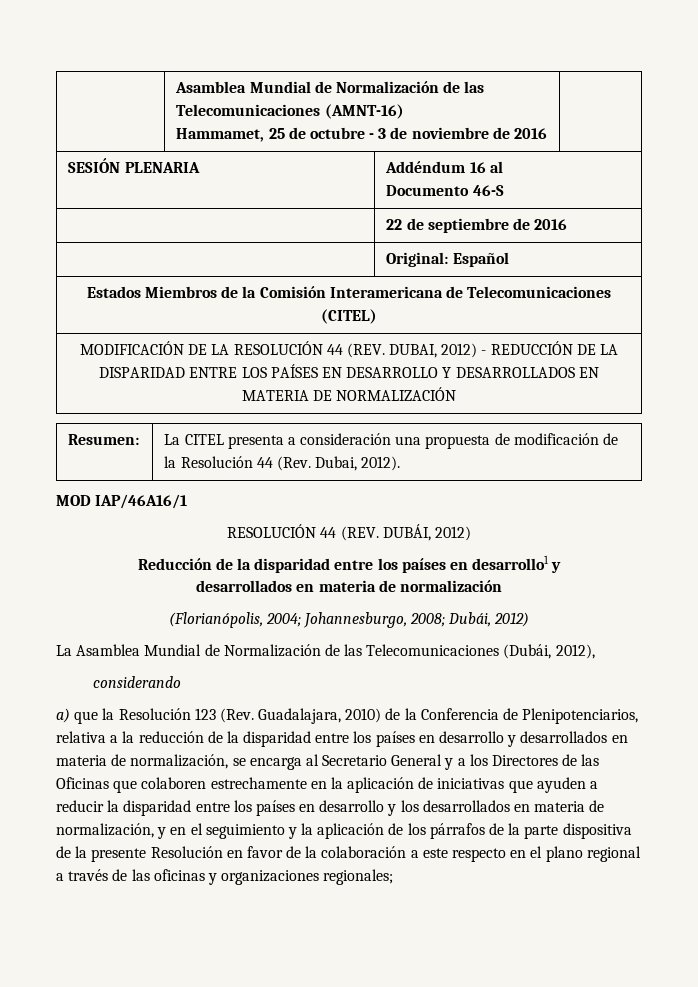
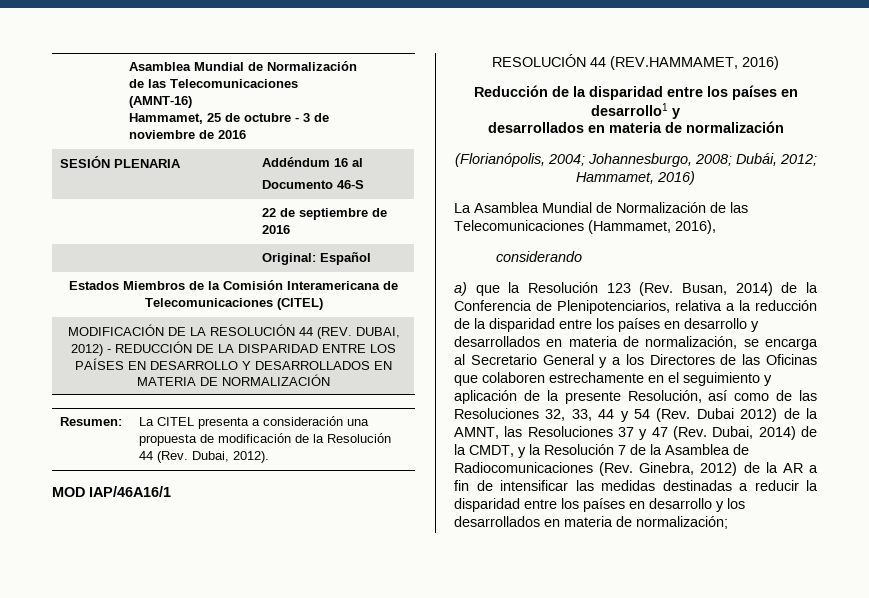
[340,524,471,541] (REV. DUBÁI, 2012) -> [610,56,779,70] (REV.HAMMAMET, 2016)
[494,612,530,627] 2012) -> [779,154,817,166] [576,171,695,185] 2012; Hammamet, 2016)
[503,644,595,659] (Dubái, 2012), -> [588,220,716,234] (Hammamet, 2016),
[258,708,382,724] Guadalajara, 2010) -> [682,282,773,296] Busan, 2014)
[330,777,586,793] la aplicación de iniciativas que ayuden -> [668,372,772,386] [454,390,817,404] [454,408,818,422] [454,426,817,440] [454,444,749,458] [454,462,819,476] [454,480,732,491] el seguimiento y aplicación de la presente Resolución, así como de las Resoluciones 32, 33, 44 y 54 (Rev. Dubai 2012) de la AMNT, las Resoluciones 37 y 47 (Rev. Dubai, 2014) de la CMDT, y la Resolución 7 de la Asamblea de Radiocomunicaciones (Rev. Ginebra, 2012) de la AR a fin de intensificar las medidas destinadas
[56,823,632,839] [56,846,641,862] [56,869,394,885] normalización, y en el seguimiento y la aplicación de los párrafos de la parte dispositiva de la presente Resolución en favor de la colaboración a este respecto en el plano regional a través de las oficinas y organizaciones regionales; -> [636,516,728,529] normalización;

